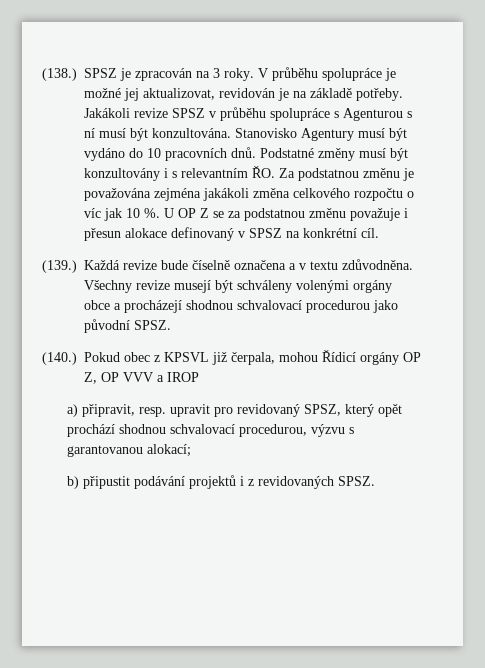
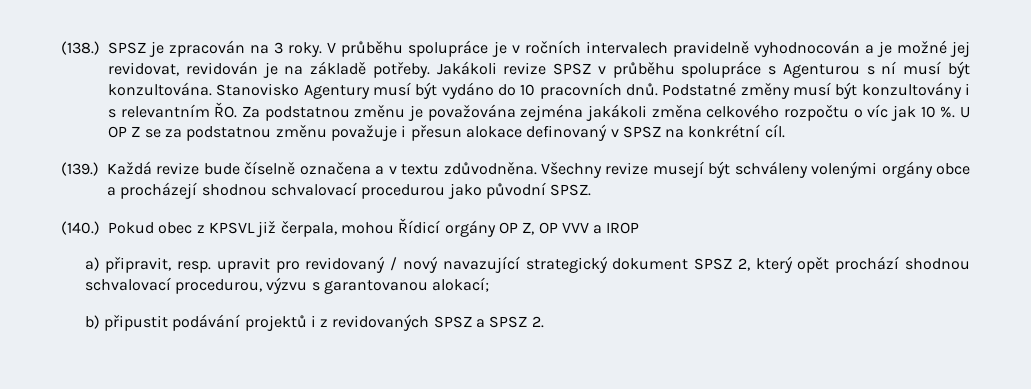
(396, 74) none -> [511,40,892,57] v ročních intervalech pravidelně vyhodnocován a je
[143,88,215,100] aktualizovat, -> [108,62,179,76] revidovat,
[303,404,341,416] SPSZ, -> [390,256,750,273] / nový navazující strategický dokument SPSZ 2,
[337,476,375,486] SPSZ. -> [433,316,544,328] SPSZ a SPSZ 2.

